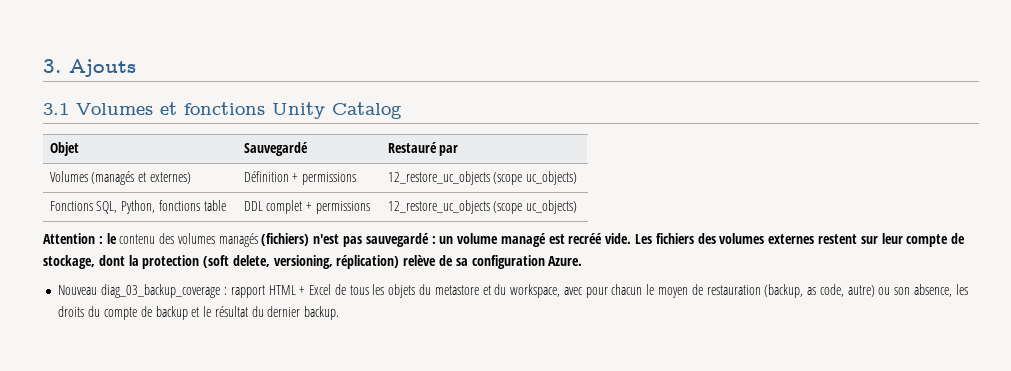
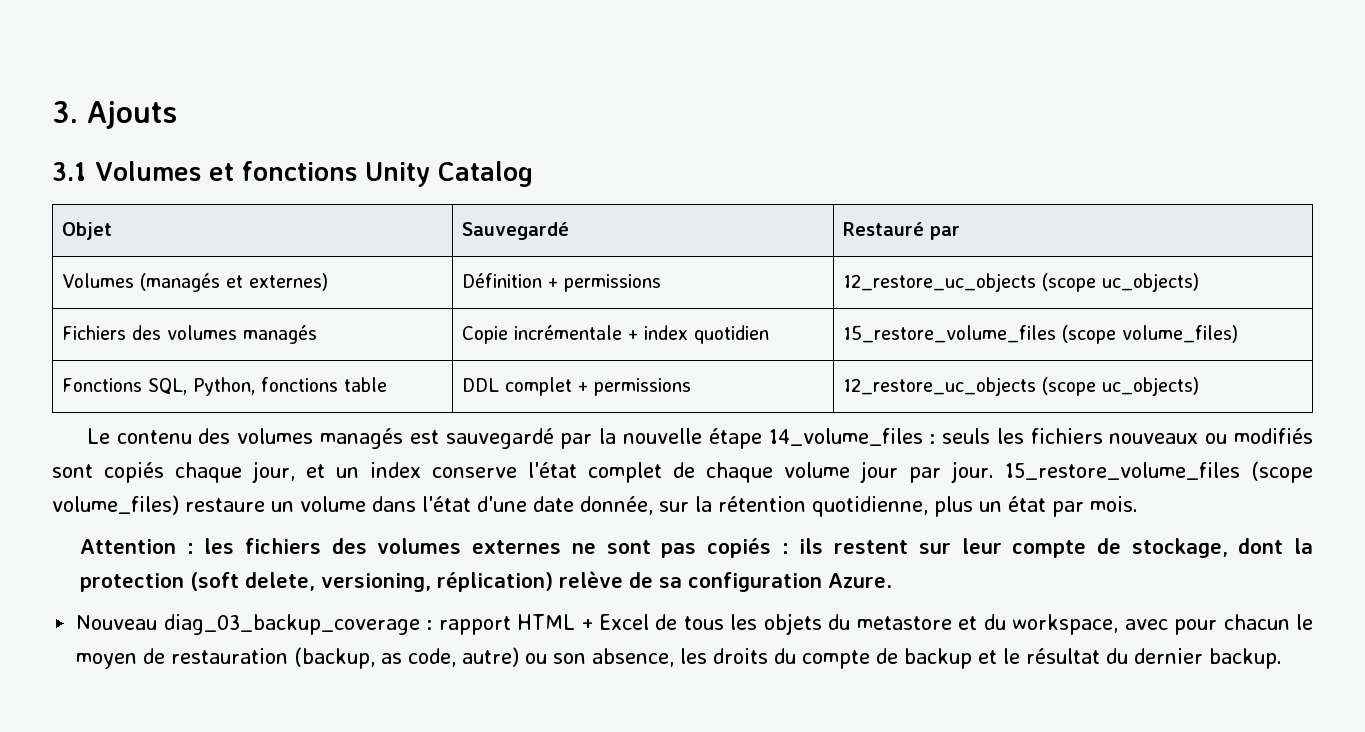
(578, 178) none -> [61,325,317,344] [461,325,769,344] [842,325,1238,344] // Fichiers des volumes managés | Copie incrémentale + index quotidien | 15_restore_volume_files (scope volume_files)
[43,233,117,244] Attention : le -> [86,428,110,444] Le
[261,233,815,247] (fichiers) n'est pas sauvegardé : un volume managé est recréé vide. Les fichiers des volumes externes -> [409,428,1313,449] [52,461,1314,483] [52,495,1138,517] [79,538,824,558] est sauvegardé par la nouvelle étape 14_volume_files : seuls les fichiers nouveaux ou modifiés sont copiés chaque jour, et un index conserve l'état complet de chaque volume jour par jour. 15_restore_volume_files (scope volume_files) restaure un volume dans l'état d'une date donnée, sur la rétention quotidienne, plus un état par mois. // Attention : les fichiers des volumes externes ne sont pas copiés : ils

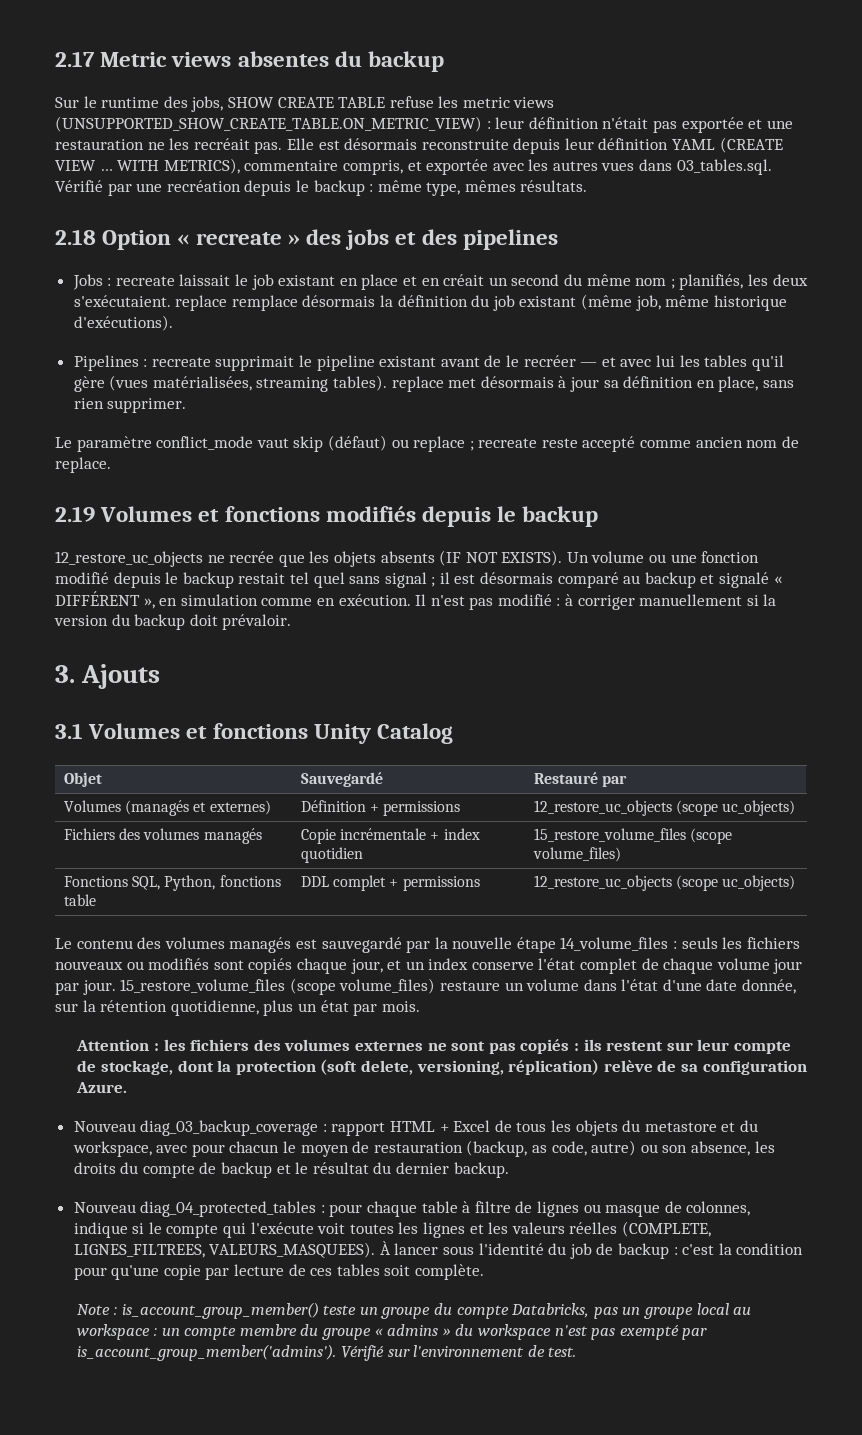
(52, 112) none -> [55,51,445,72] [55,96,555,112] [55,116,793,133] [55,137,783,154] [55,158,772,175] [55,180,588,196] [55,229,558,250] [72,274,808,290] [73,294,787,311] [73,315,173,331] [73,355,784,371] [73,375,794,392] [73,398,187,413] [55,435,799,452] [55,457,111,473] [55,506,599,527] [55,550,760,567] [55,572,782,588] [55,591,777,610] [54,614,292,630] 2.17 Metric views absentes du backup // Sur le runtime des jobs, SHOW CREATE TABLE refuse les metric views (UNSUPPORTED_SHOW_CREATE_TABLE.ON_METRIC_VIEW) : leur définition n'était pas exportée et une restauration ne les recréait pas. Elle est désormais reconstruite depuis leur définition YAML (CREATE VIEW … WITH METRICS), commentaire compris, et exportée avec les autres vues dans 03_tables.sql. Vérifié par une recréation depuis le backup : même type, mêmes résultats. // 2.18 Option « recreate » des jobs et des pipelines // Jobs : recreate laissait le job existant en place et en créait un second du même nom ; planifiés, les deux s'exécutaient. replace remplace désormais la définition du job existant (même job, même historique d'exécutions). // Pipelines : recreate supprimait le pipeline existant avant de le recréer — et avec lui les tables qu'il gère (vues matérialisées, streaming tables). replace met désormais à jour sa définition en place, sans rien supprimer. // Le paramètre conflict_mode vaut skip (défaut) ou replace ; recreate reste accepté comme ancien nom de replace. // 2.19 Volumes et fonctions modifiés depuis le backup // 12_restore_uc_objects ne recrée que les objets absents (IF NOT EXISTS). Un volume ou une fonction modifié depuis le backup restait tel quel sans signal ; il est désormais comparé au backup et signalé « DIFFÉRENT », en simulation comme en exécution. Il n'est pas modifié : à corriger manuellement si la version du backup doit prévaloir. //
(1283, 658) none -> [73,1201,751,1217] [73,1221,711,1238] [73,1241,804,1259] [73,1264,485,1280] [77,1302,752,1319] [77,1324,708,1340] [77,1344,577,1361] // Nouveau diag_04_protected_tables : pour chaque table à filtre de lignes ou masque de colonnes, indique si le compte qui l'exécute voit toutes les lignes et les valeurs réelles (COMPLETE, LIGNES_FILTREES, VALEURS_MASQUEES). À lancer sous l'identité du job de backup : c'est la condition pour qu'une copie par lecture de ces tables soit complète. // Note : is_account_group_member() teste un groupe du compte Databricks, pas un groupe local au workspace : un compte membre du groupe « admins » du workspace n'est pas exempté par is_account_group_member('admins'). Vérifié sur l'environnement de test.

